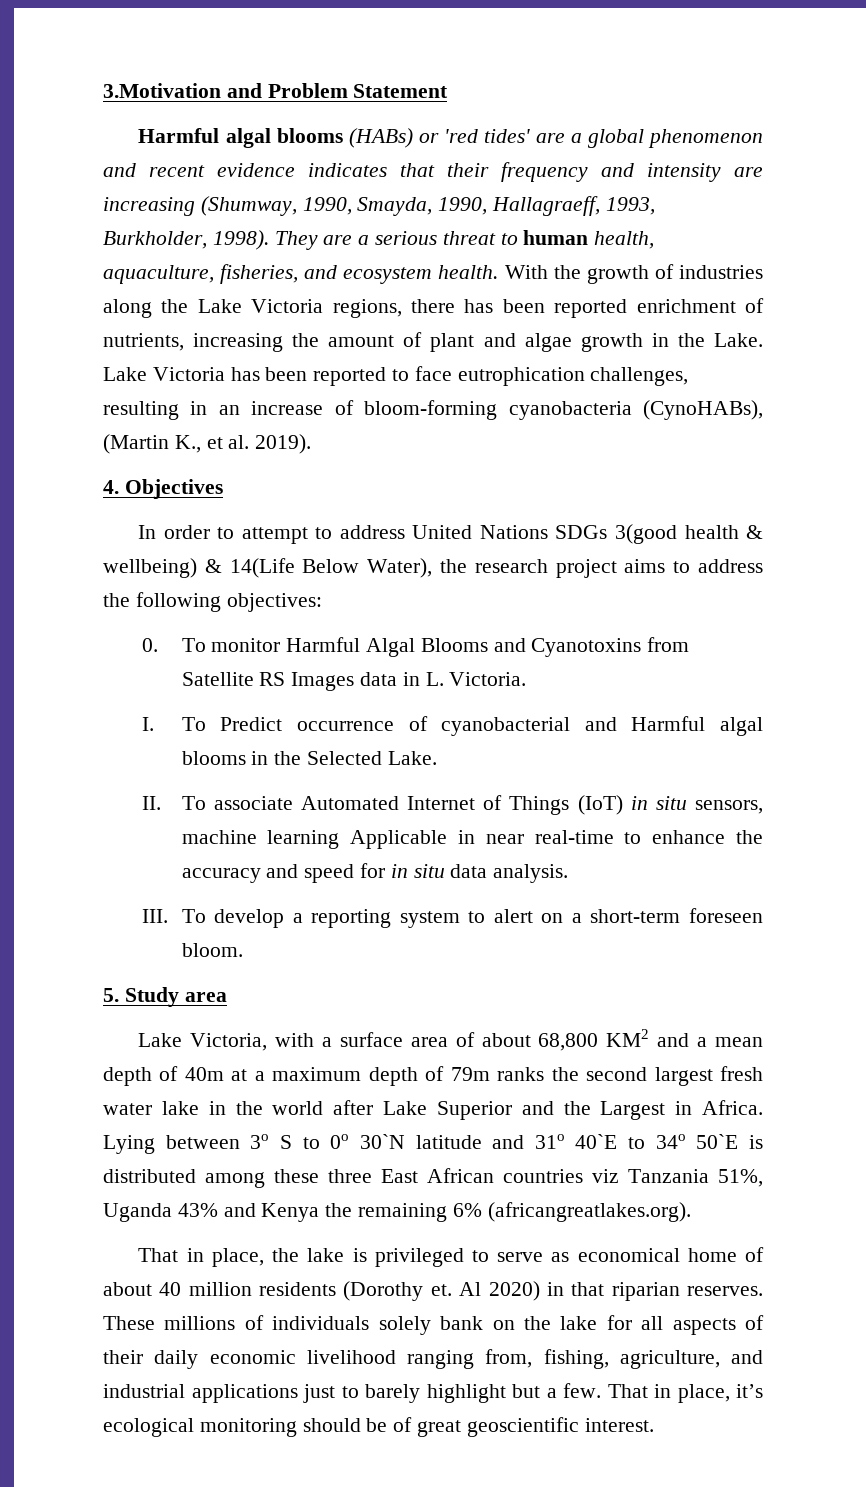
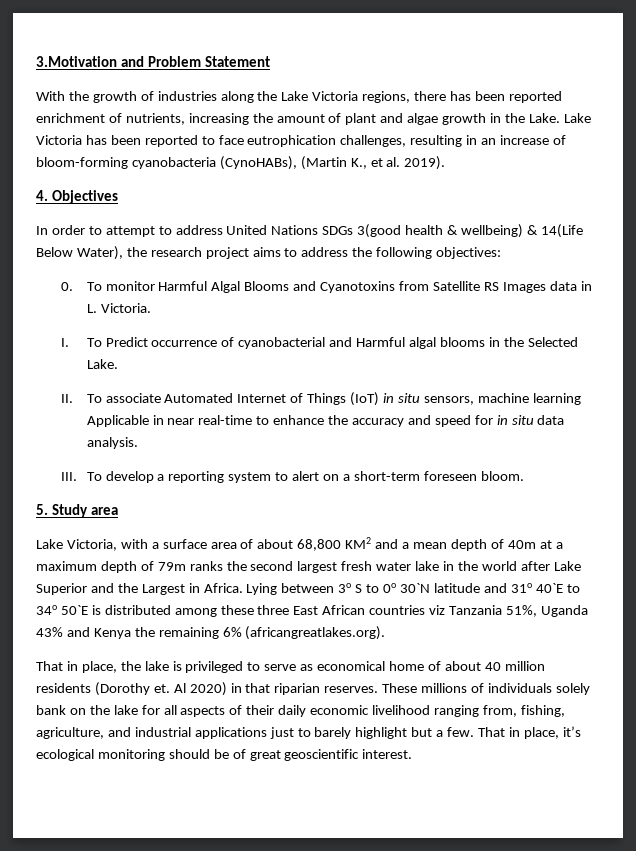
[138,128,763,148] [103,162,763,182] [103,196,655,216] [103,230,655,250] [103,264,499,284] Harmful algal blooms (HABs) or 'red tides' are a global phenomenon and recent evidence indicates that their frequency and intensity are increasing (Shumway, 1990, Smayda, 1990, Hallagraeff, 1993, Burkholder, 1998). They are a serious threat to human health, aquaculture, fisheries, and ecosystem health. -> (270, 61) none

